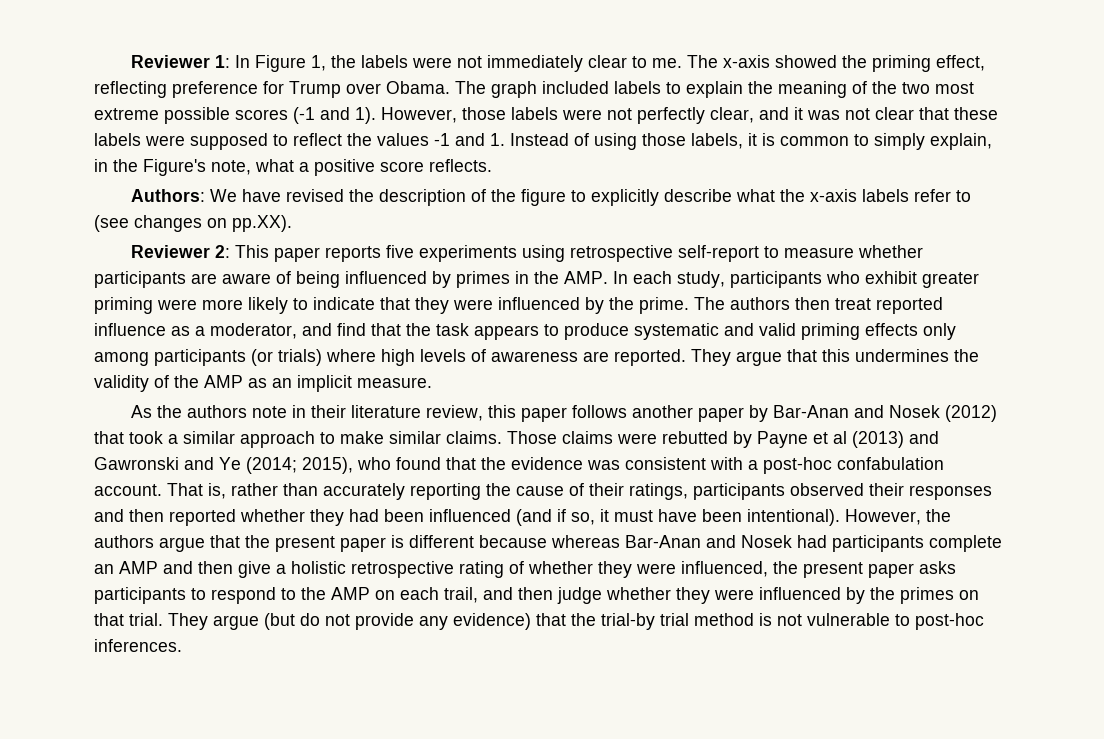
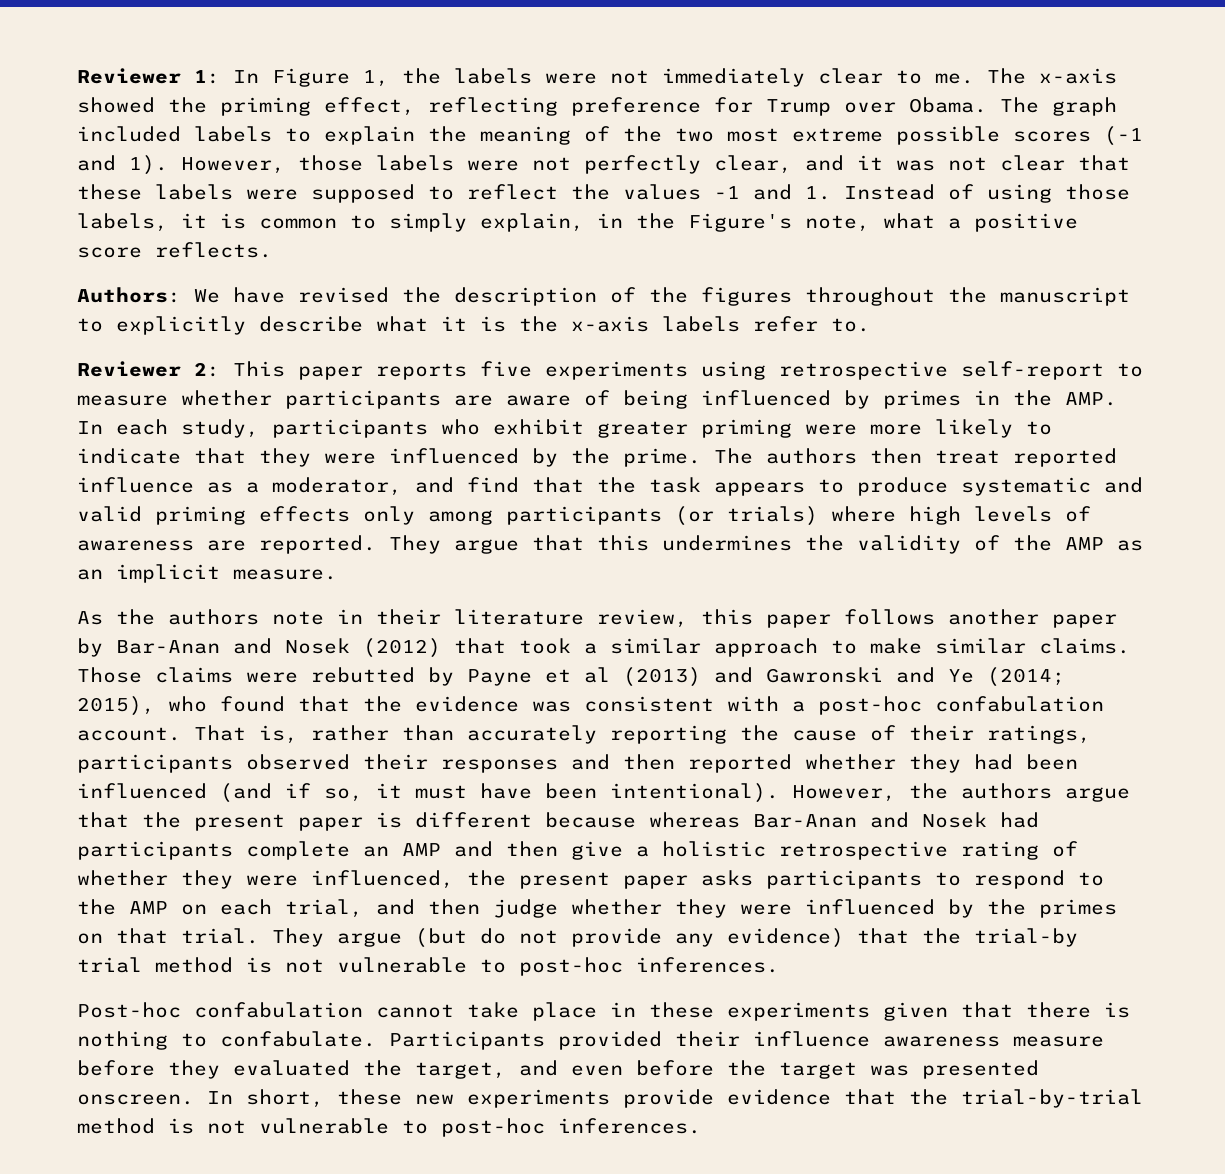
[520,189,566,206] figure -> [701,287,1130,306] figures throughout the manuscript
(775, 195) none -> [441,316,506,332] it is
[955,190,971,202] [94,215,292,232] to (see changes on pp.XX). -> [831,318,870,332] to.
[444,587,478,603] trail, -> [285,899,363,918] trial,
(182, 645) none -> [77,1002,1130,1021] [77,1031,1104,1050] [77,1060,1039,1079] [77,1089,1143,1108] [77,1118,701,1137] // Post-hoc confabulation cannot take place in these experiments given that there is nothing to confabulate. Participants provided their influence awareness measure before they evaluated the target, and even before the target was presented onscreen. In short, these new experiments provide evidence that the trial-by-trial method is not vulnerable to post-hoc inferences.

